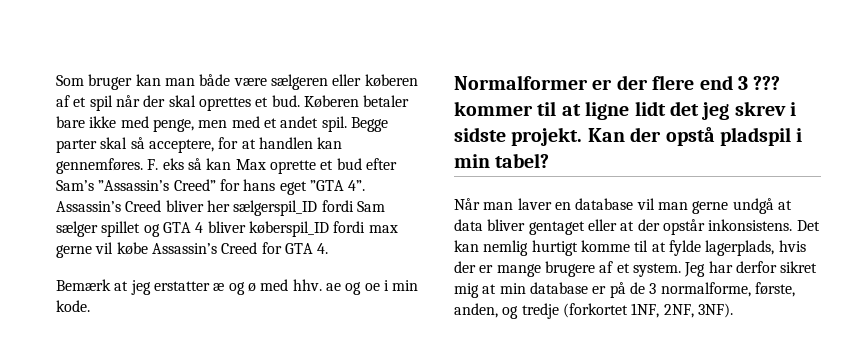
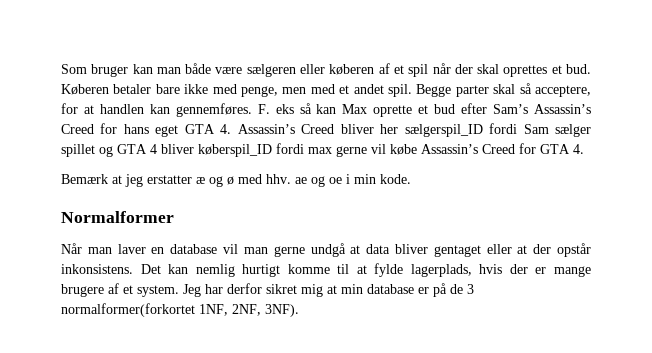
[98,179,216,191] ”Assassin’s Creed” -> [534,104,591,114] [61,124,94,134] Assassin’s Creed
[309,180,366,191] ”GTA 4”. -> [184,124,232,134] GTA 4.
[592,75,781,90] [454,101,797,120] [454,127,803,146] [454,153,550,168] er der flere end 3 ??? kommer til at ligne lidt det jeg skrev i sidste projekt. Kan der opstå pladspil i min tabel? -> (174, 217) none
[660,282,795,297] [454,303,628,319] normalforme, første, anden, og tredje (forkortet -> [61,303,195,317] normalformer(forkortet

